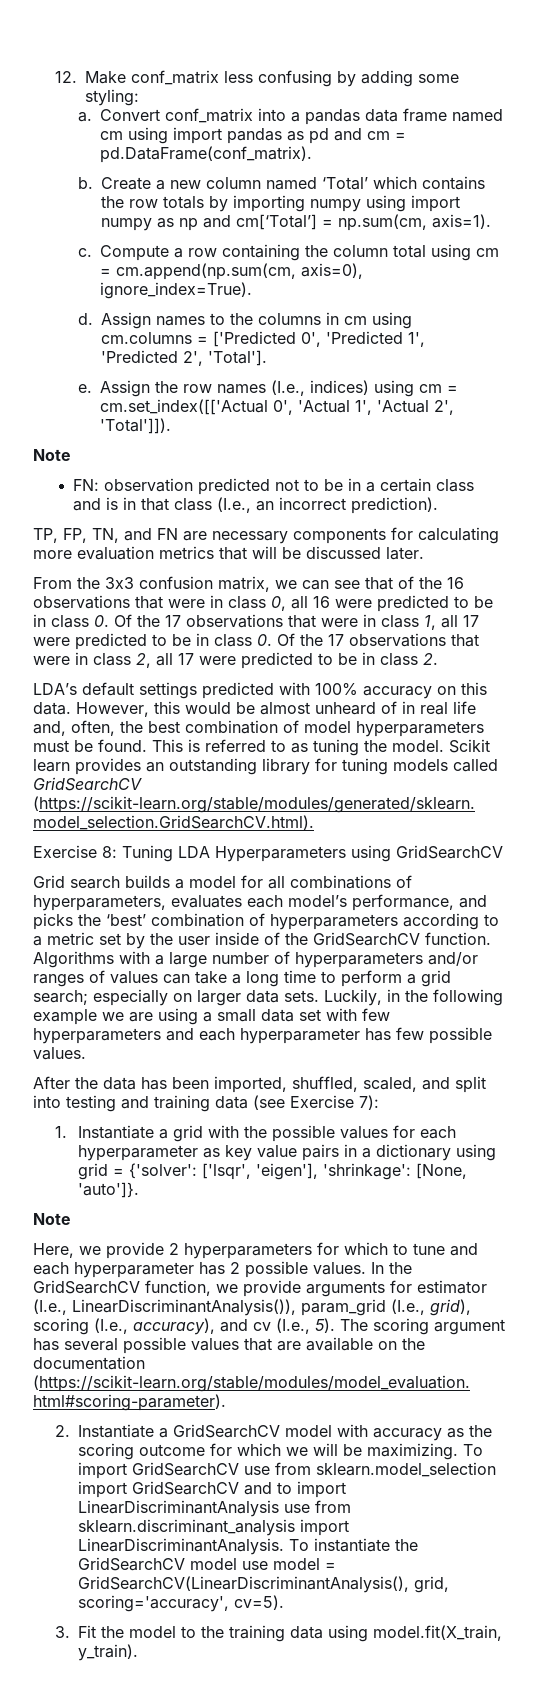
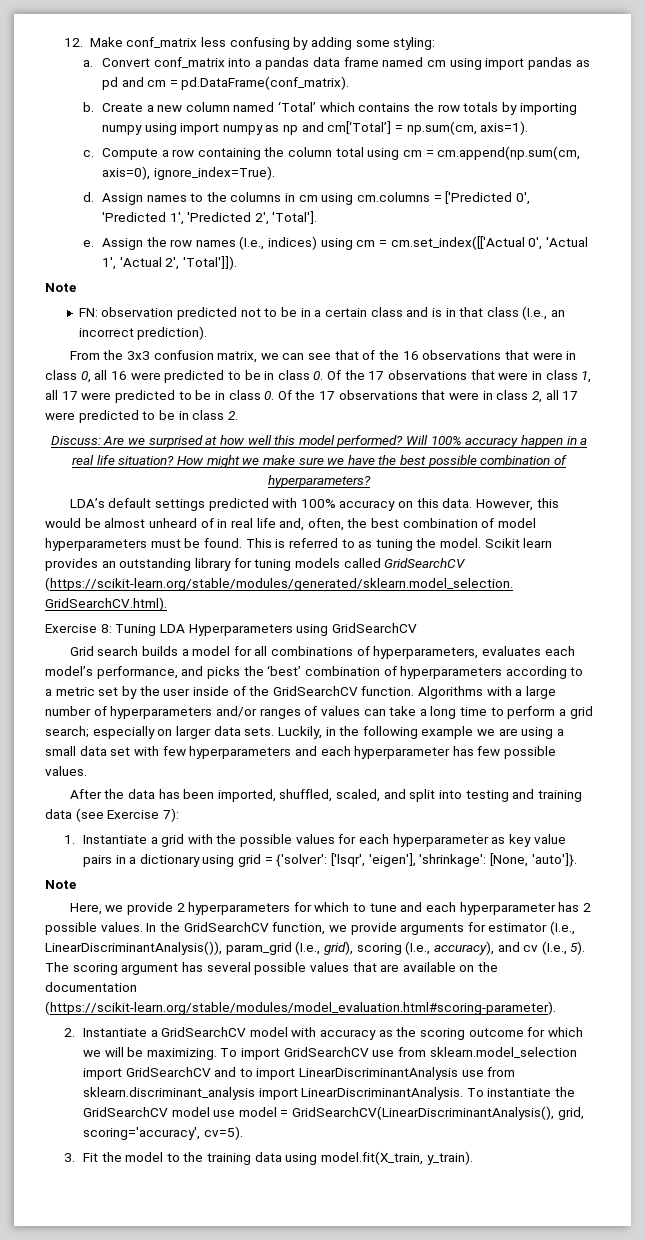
[33,527,499,544] [33,546,424,560] // TP, FP, TN, and FN are necessary components for calculating more evaluation metrics that will be discussed later. -> (208, 333) none
(438, 659) none -> [50,435,588,448] [71,455,568,468] [268,475,371,488] // Discuss: Are we surprised at how well this model performed? Will 100% accuracy happen in a real life situation? How might we make sure we have the best possible combination of hyperparameters?

